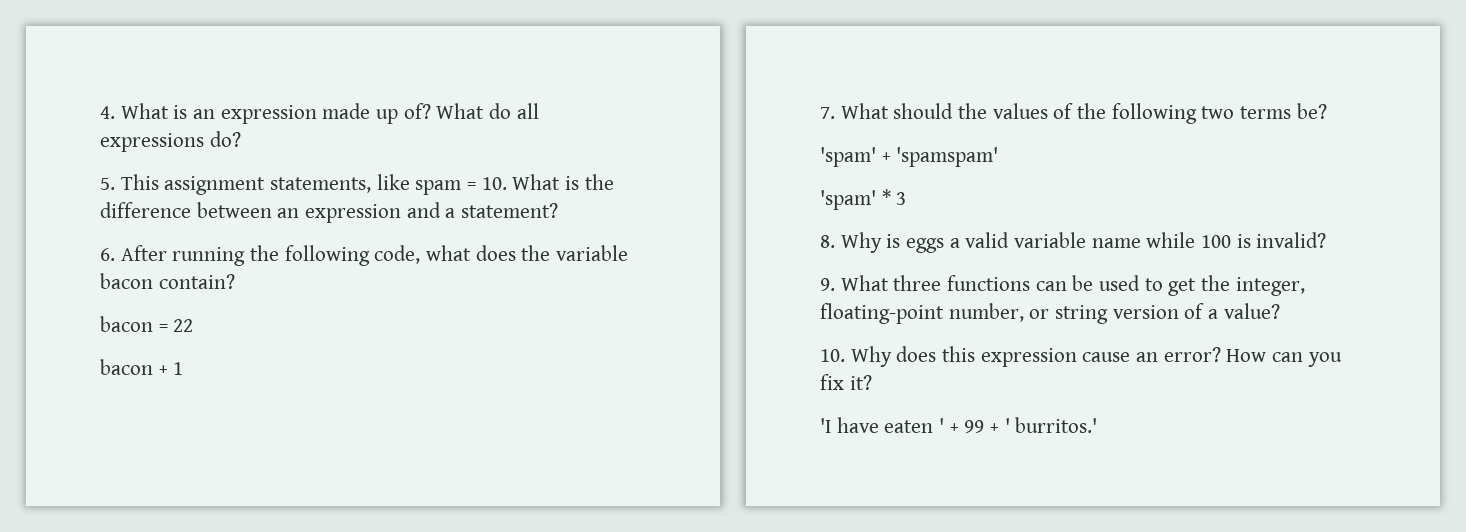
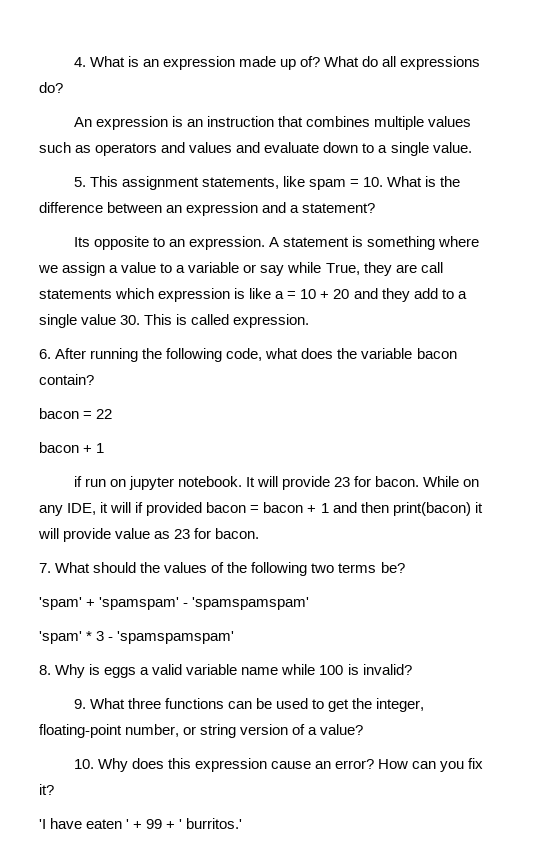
(241, 139) none -> [73,116,471,130] [39,142,472,156] // An expression is an instruction that combines multiple values such as operators and values and evaluate down to a single value.
(559, 210) none -> [73,236,480,250] [38,262,443,276] [39,288,467,302] [39,314,310,328] // Its opposite to an expression. A statement is something where we assign a value to a variable or say while True, they are call statements which expression is like a = 10 + 20 and they add to a single value 30. This is called expression.
(184, 368) none -> [73,476,480,490] [39,502,483,516] [38,528,260,542] // if run on jupyter notebook. It will provide 23 for bacon. While on any IDE, it will if provided bacon = bacon + 1 and then print(bacon) it will provide value as 23 for bacon.
(999, 157) none -> [183,597,310,610] - 'spamspamspam'
(907, 198) none -> [108,631,235,644] - 'spamspamspam'

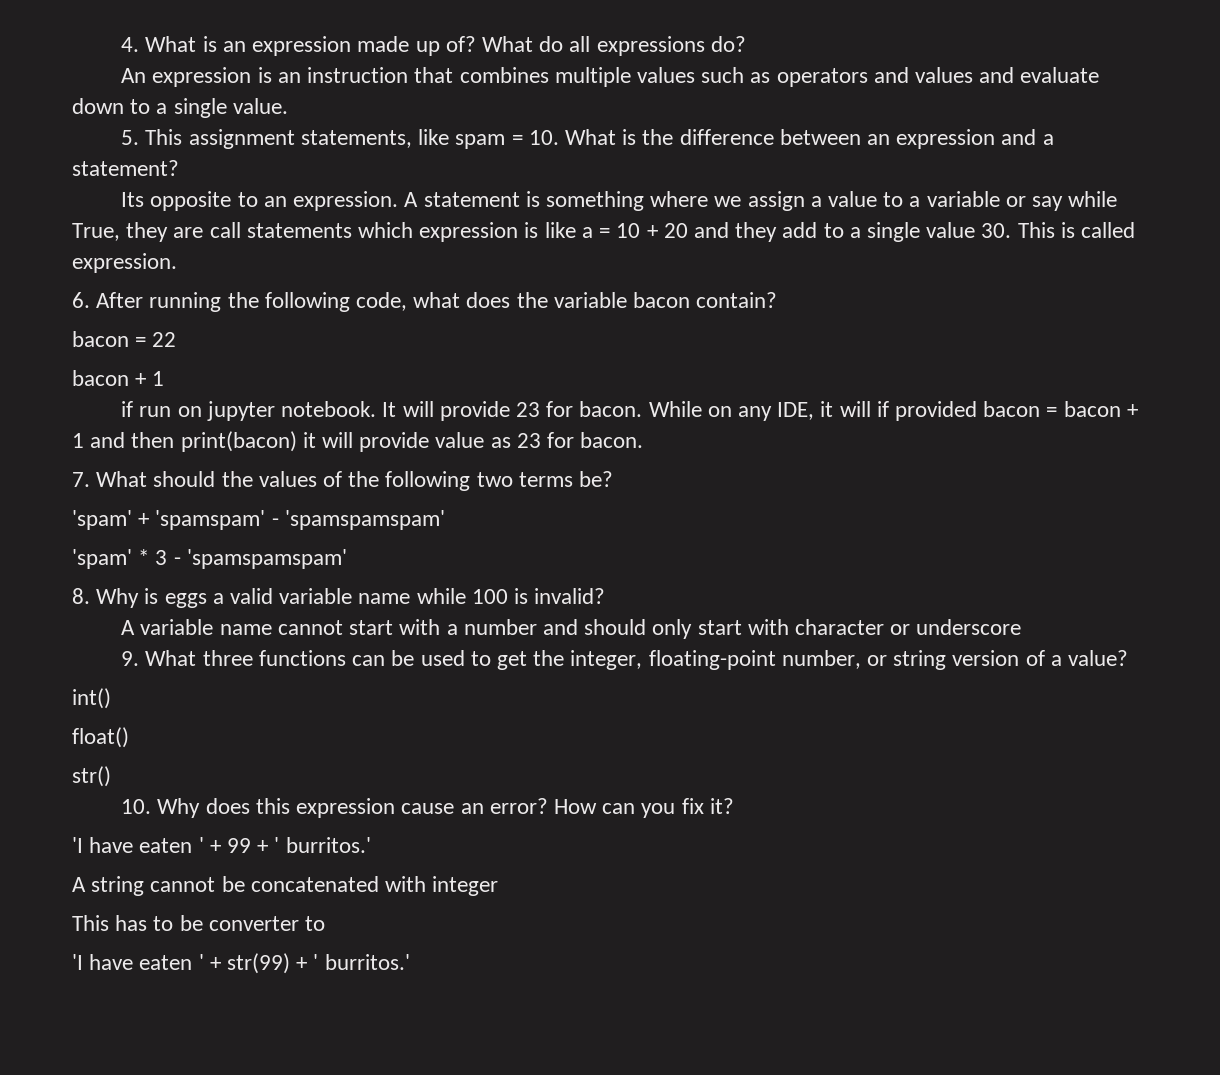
(412, 669) none -> [121,619,1022,639] // A variable name cannot start with a number and should only start with character or underscore
(364, 729) none -> [72,688,111,709] [72,727,129,748] [72,766,111,787] // int() // float() // str()
(243, 823) none -> [72,876,499,896] [72,915,326,931] [72,953,410,974] // A string cannot be concatenated with integer // This has to be converter to // 'I have eaten ' + str(99) + ' burritos.'

